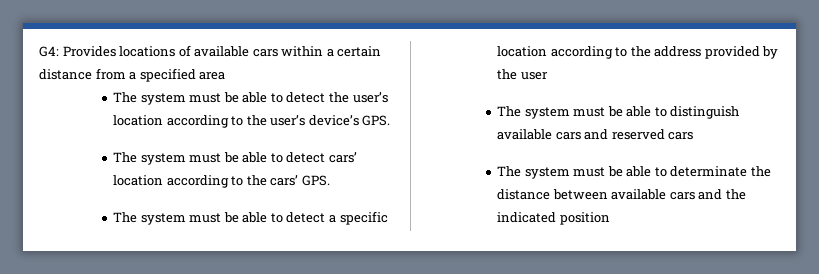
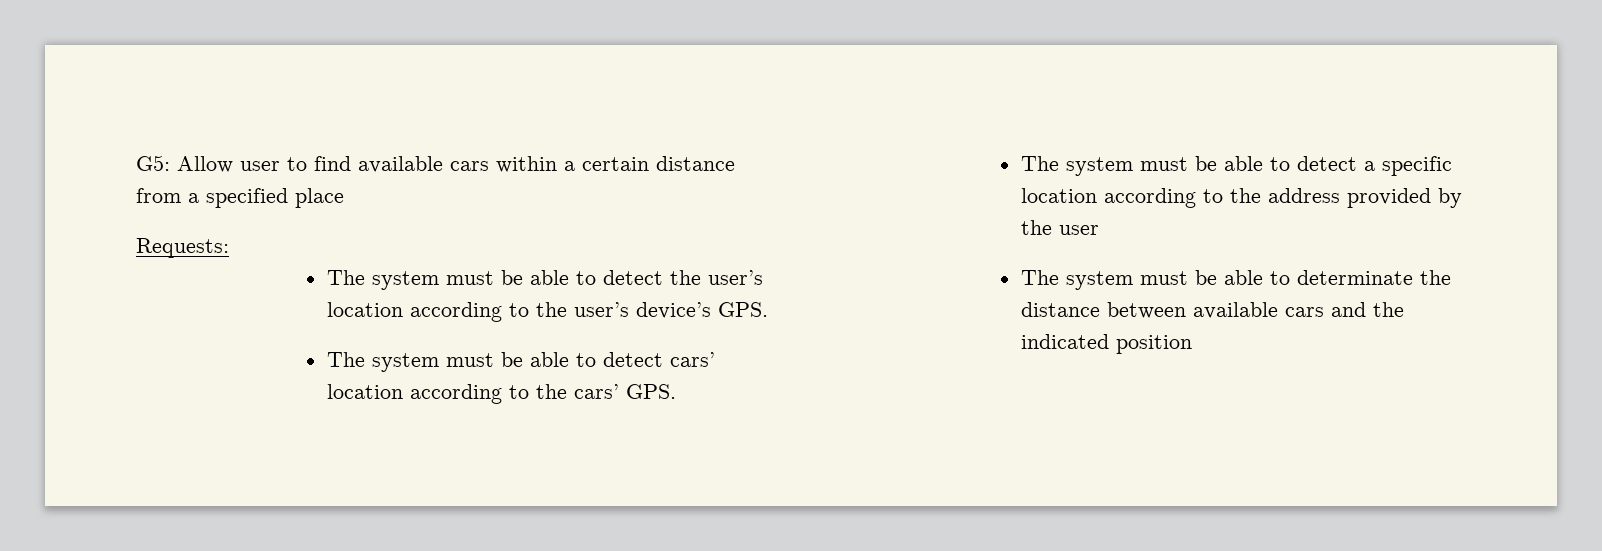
[39,45,191,57] G4: Provides locations of -> [136,155,351,173] G5: Allow user to find
[199,72,226,80] area -> [295,188,344,208] [136,238,229,258] place // Requests:
[497,106,740,119] [497,129,694,140] // The system must be able to distinguish available cars and reserved cars -> (1099, 230) none

